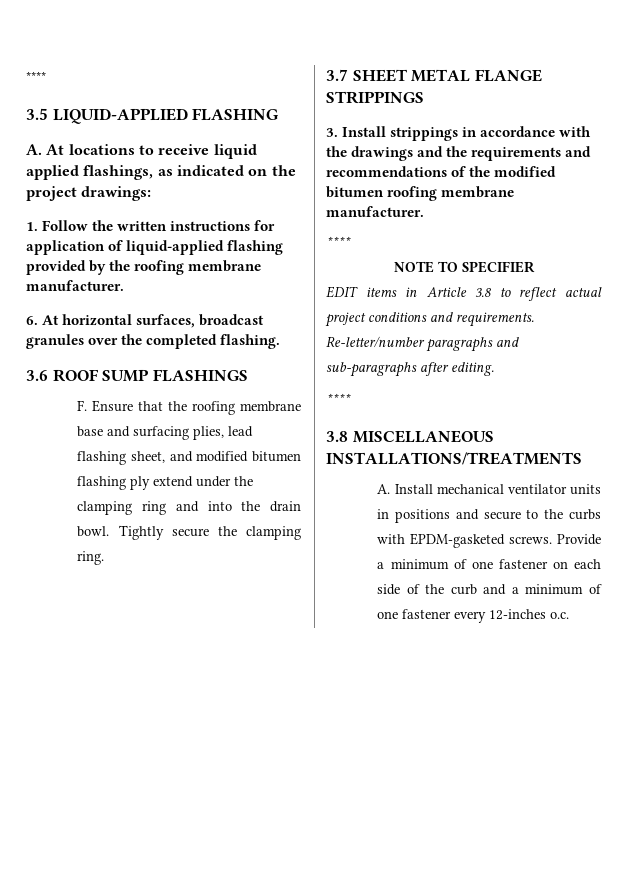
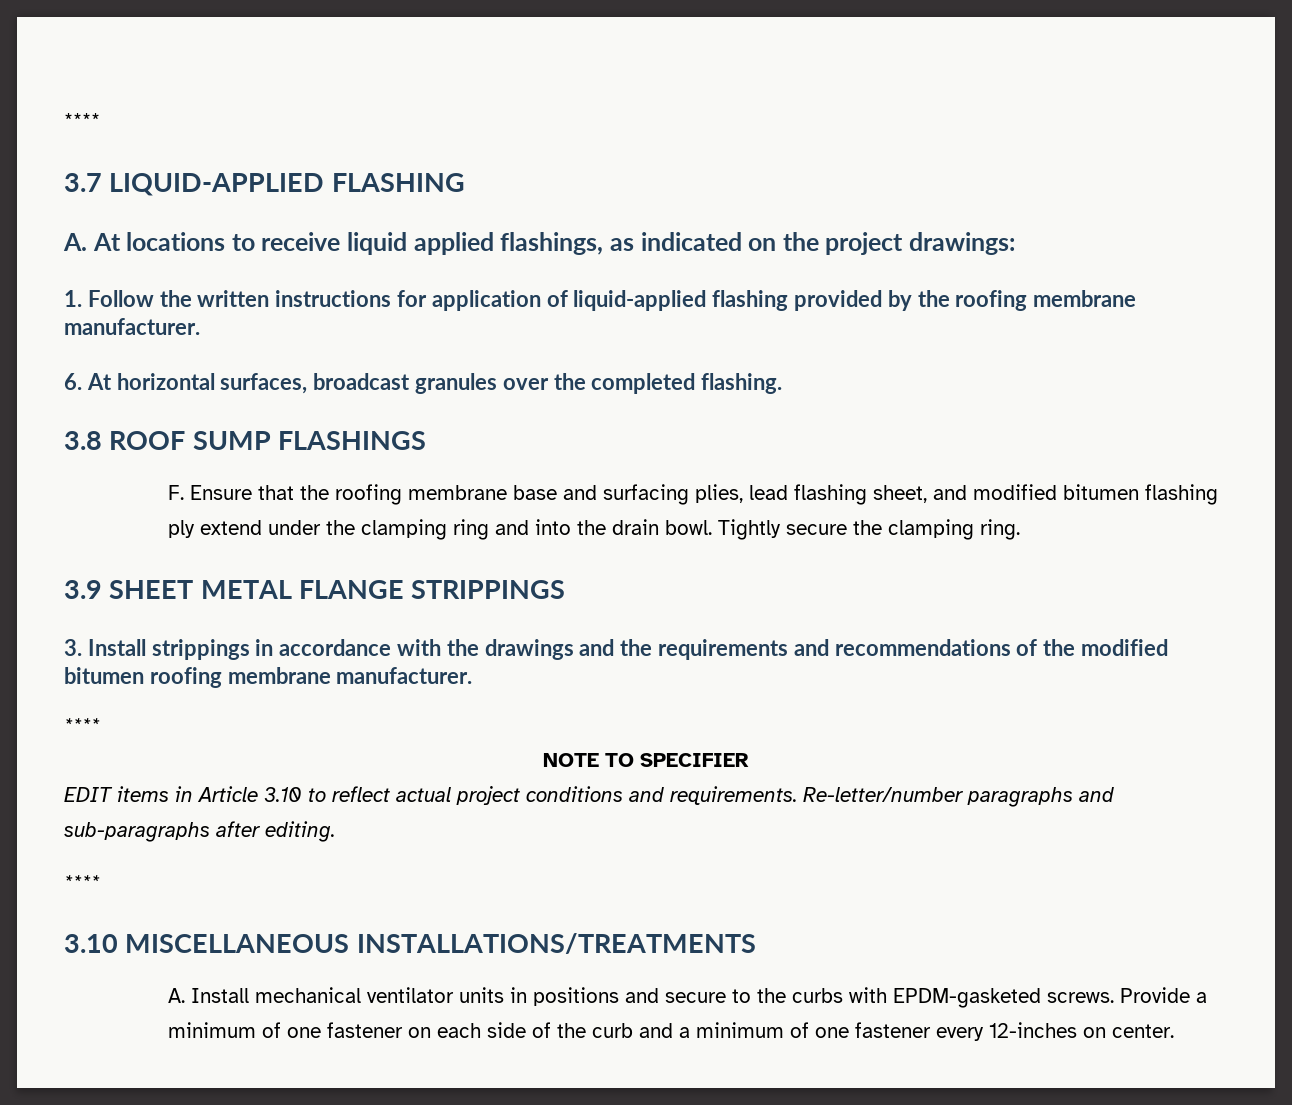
[26,71,46,82] [26,108,48,120] **** // 3.5 -> [64,113,100,128] [64,173,102,192] **** // 3.7
[26,370,48,381] 3.6 -> [64,431,102,450] 3.8
[326,69,348,81] 3.7 -> [64,580,102,599] 3.9
[475,288,493,297] 3.8 -> [264,787,302,802] 3.10
[326,431,348,442] 3.8 -> [64,934,118,953] 3.10
[550,612,570,619] o.c. -> [1082,1024,1174,1038] on center.

